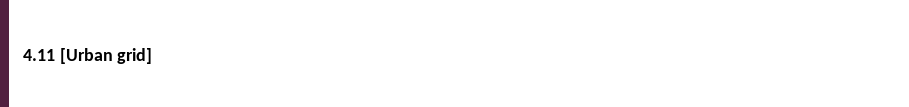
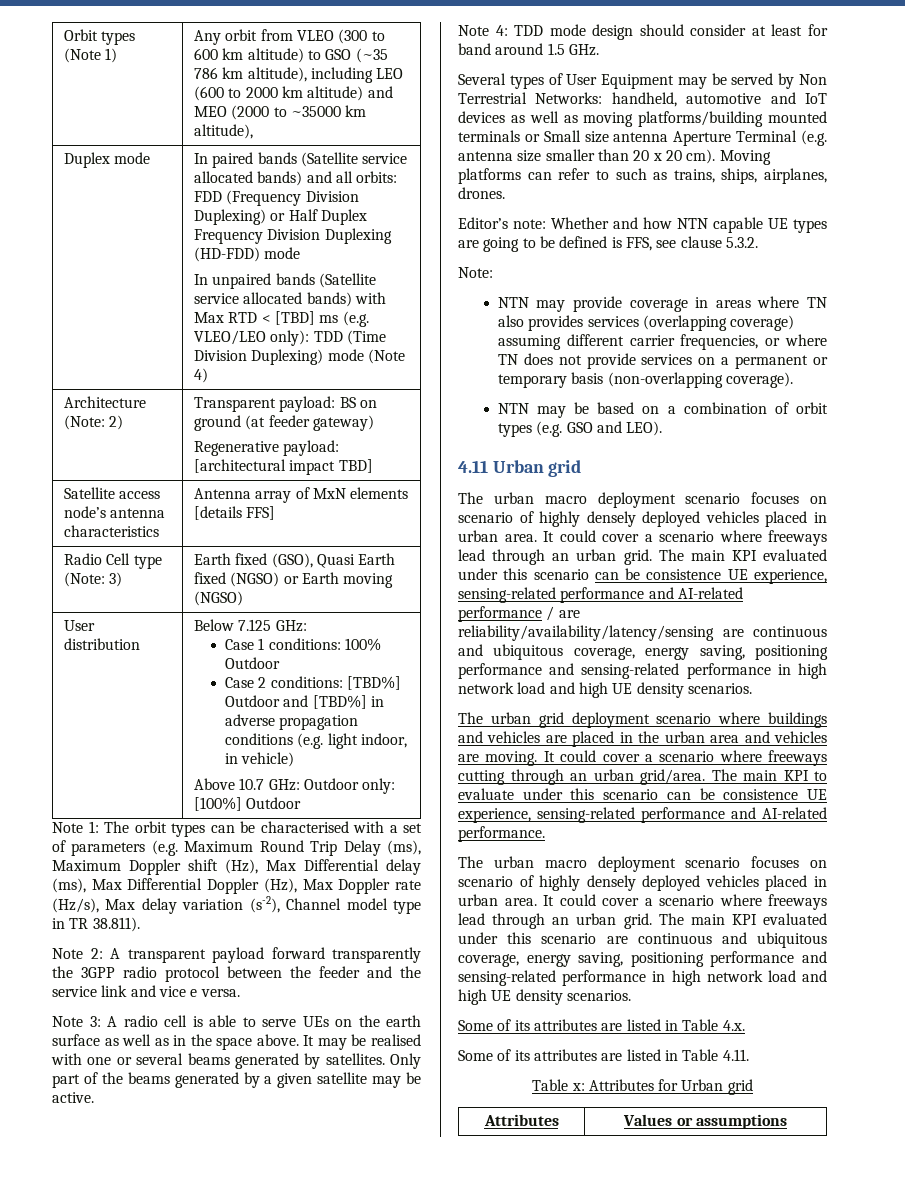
[23,48,153,64] 4.11 [Urban grid] -> [64,29,136,45] [64,48,118,63] [194,29,385,45] [194,48,388,63] [194,67,404,83] [194,86,393,101] [194,105,367,120] [194,124,254,139] [64,152,151,168] [194,152,408,168] [194,171,398,186] [194,190,359,206] [194,209,368,225] [194,228,392,244] [194,247,301,262] [194,273,377,289] [194,292,387,307] [194,311,369,327] [194,330,387,346] [194,349,406,365] [194,368,209,383] [64,396,147,408] [64,415,124,430] [194,396,378,412] [194,415,375,431] [194,440,340,456] [194,459,373,475] [64,487,161,499] [64,506,166,518] [64,525,160,537] [194,487,409,503] [194,506,276,520] [64,553,162,569] [64,572,123,587] [194,553,396,568] [194,572,394,588] [194,591,244,606] [64,620,96,631] [64,638,141,650] [194,619,307,632] [225,638,381,651] [225,657,281,669] [225,676,401,690] [225,695,384,709] [225,714,359,730] [225,733,407,749] [225,752,295,767] [194,778,396,794] [194,797,302,811] [52,821,422,837] [52,840,421,856] [52,859,421,875] [52,878,422,894] [52,896,421,914] [52,917,140,932] [52,947,421,963] [52,966,421,982] [52,985,240,997] [52,1015,421,1027] [52,1034,422,1050] [51,1053,421,1069] [52,1072,421,1088] [52,1092,94,1103] [458,24,828,40] [458,43,599,56] [458,73,827,89] [458,92,828,107] [458,111,827,127] [458,130,827,146] [458,149,771,165] [458,168,827,184] [458,187,505,199] [458,217,827,233] [458,236,758,252] [458,267,493,278] [497,296,827,312] [497,315,795,331] [497,334,827,350] [497,353,828,369] [497,372,793,388] [497,402,828,418] [497,421,663,437] [458,460,582,477] [458,492,827,508] [458,511,827,527] [458,530,827,546] [458,549,827,565] [458,568,827,584] [458,587,743,603] [458,606,580,622] [458,625,827,641] [458,644,828,660] [458,663,827,679] [458,682,752,698] [458,712,827,728] [458,731,827,747] [458,750,827,766] [458,769,827,785] [458,788,827,800] [458,807,827,823] [458,826,545,842] [458,856,827,872] [458,875,827,891] [458,894,827,910] [458,913,827,929] [458,932,827,948] [458,951,827,967] [458,970,827,986] [458,989,631,1005] [458,1019,745,1031] [458,1049,749,1061] [532,1079,753,1095] [483,1114,559,1126] [623,1114,787,1129] Orbit types (Note 1) | Any orbit from VLEO (300 to 600 km altitude) to GSO (~35 786 km altitude), including LEO (600 to 2000 km altitude) and MEO (2000 to ~35000 km altitude), // Duplex mode | In paired bands (Satellite service allocated bands) and all orbits: FDD (Frequency Division Duplexing) or Half Duplex Frequency Division Duplexing (HD-FDD) mode // In unpaired bands (Satellite service allocated bands) with Max RTD < [TBD] ms (e.g. VLEO/LEO only): TDD (Time Division Duplexing) mode (Note 4) // Architecture (Note: 2) | Transparent payload: BS on ground (at feeder gateway) // Regenerative payload: [architectural impact TBD] // Satellite access node’s antenna characteristics | Antenna array of MxN elements [details FFS] // Radio Cell type (Note: 3) | Earth fixed (GSO), Quasi Earth fixed (NGSO) or Earth moving (NGSO) // User distribution | Below 7.125 GHz: // Case 1 conditions: 100% Outdoor // Case 2 conditions: [TBD%] Outdoor and [TBD%] in adverse propagation conditions (e.g. light indoor, in vehicle) // Above 10.7 GHz: Outdoor only: [100%] Outdoor // Note 1: The orbit types can be characterised with a set of parameters (e.g. Maximum Round Trip Delay (ms), Maximum Doppler shift (Hz), Max Differential delay (ms), Max Differential Doppler (Hz), Max Doppler rate (Hz/s), Max delay variation (s-2), Channel model type in TR 38.811). // Note 2: A transparent payload forward transparently the 3GPP radio protocol between the feeder and the service link and vice e versa. // Note 3: A radio cell is able to serve UEs on the earth surface as well as in the space above. It may be realised with one or several beams generated by satellites. Only part of the beams generated by a given satellite may be active. // Note 4: TDD mode design should consider at least for band around 1.5 GHz. // Several types of User Equipment may be served by Non Terrestrial Networks: handheld, automotive and IoT devices as well as moving platforms/building mounted terminals or Small size antenna Aperture Terminal (e.g. antenna size smaller than 20 x 20 cm). Moving platforms can refer to such as trains, ships, airplanes, drones. // Editor’s note: Whether and how NTN capable UE types are going to be defined is FFS, see clause 5.3.2. // Note: // NTN may provide coverage in areas where TN also provides services (overlapping coverage) assuming different carrier frequencies, or where TN does not provide services on a permanent or temporary basis (non-overlapping coverage). // NTN may be based on a combination of orbit types (e.g. GSO and LEO). // 4.11 Urban grid // The urban macro deployment scenario focuses on scenario of highly densely deployed vehicles placed in urban area. It could cover a scenario where freeways lead through an urban grid. The main KPI evaluated under this scenario can be consistence UE experience, sensing-related performance and AI-related performance / are reliability/availability/latency/sensing are continuous and ubiquitous coverage, energy saving, positioning performance and sensing-related performance in high network load and high UE density scenarios. // The urban grid deployment scenario where buildings and vehicles are placed in the urban area and vehicles are moving. It could cover a scenario where freeways cutting through an urban grid/area. The main KPI to evaluate under this scenario can be consistence UE experience, sensing-related performance and AI-related performance. // The urban macro deployment scenario focuses on scenario of highly densely deployed vehicles placed in urban area. It could cover a scenario where freeways lead through an urban grid. The main KPI evaluated under this scenario are continuous and ubiquitous coverage, energy saving, positioning performance and sensing-related performance in high network load and high UE density scenarios. // Some of its attributes are listed in Table 4.x. // Some of its attributes are listed in Table 4.11. // Table x: Attributes for Urban grid // Attributes | Values or assumptions

